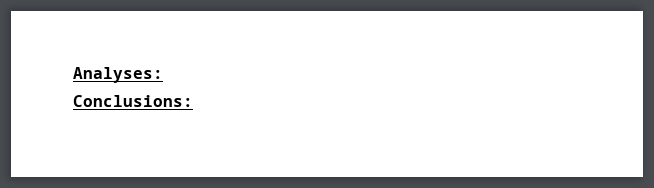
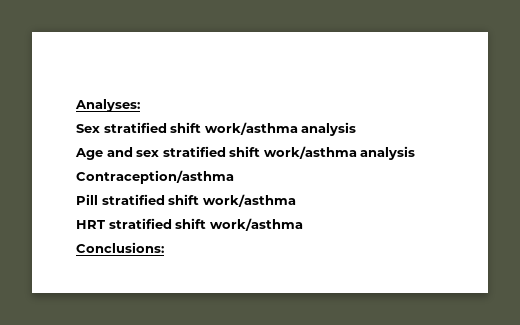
(163, 75) none -> [76,122,357,136] [75,146,416,160] [76,170,234,184] [76,194,296,207] [76,218,303,231] // Sex stratified shift work/asthma analysis // Age and sex stratified shift work/asthma analysis // Contraception/asthma // Pill stratified shift work/asthma // HRT stratified shift work/asthma

